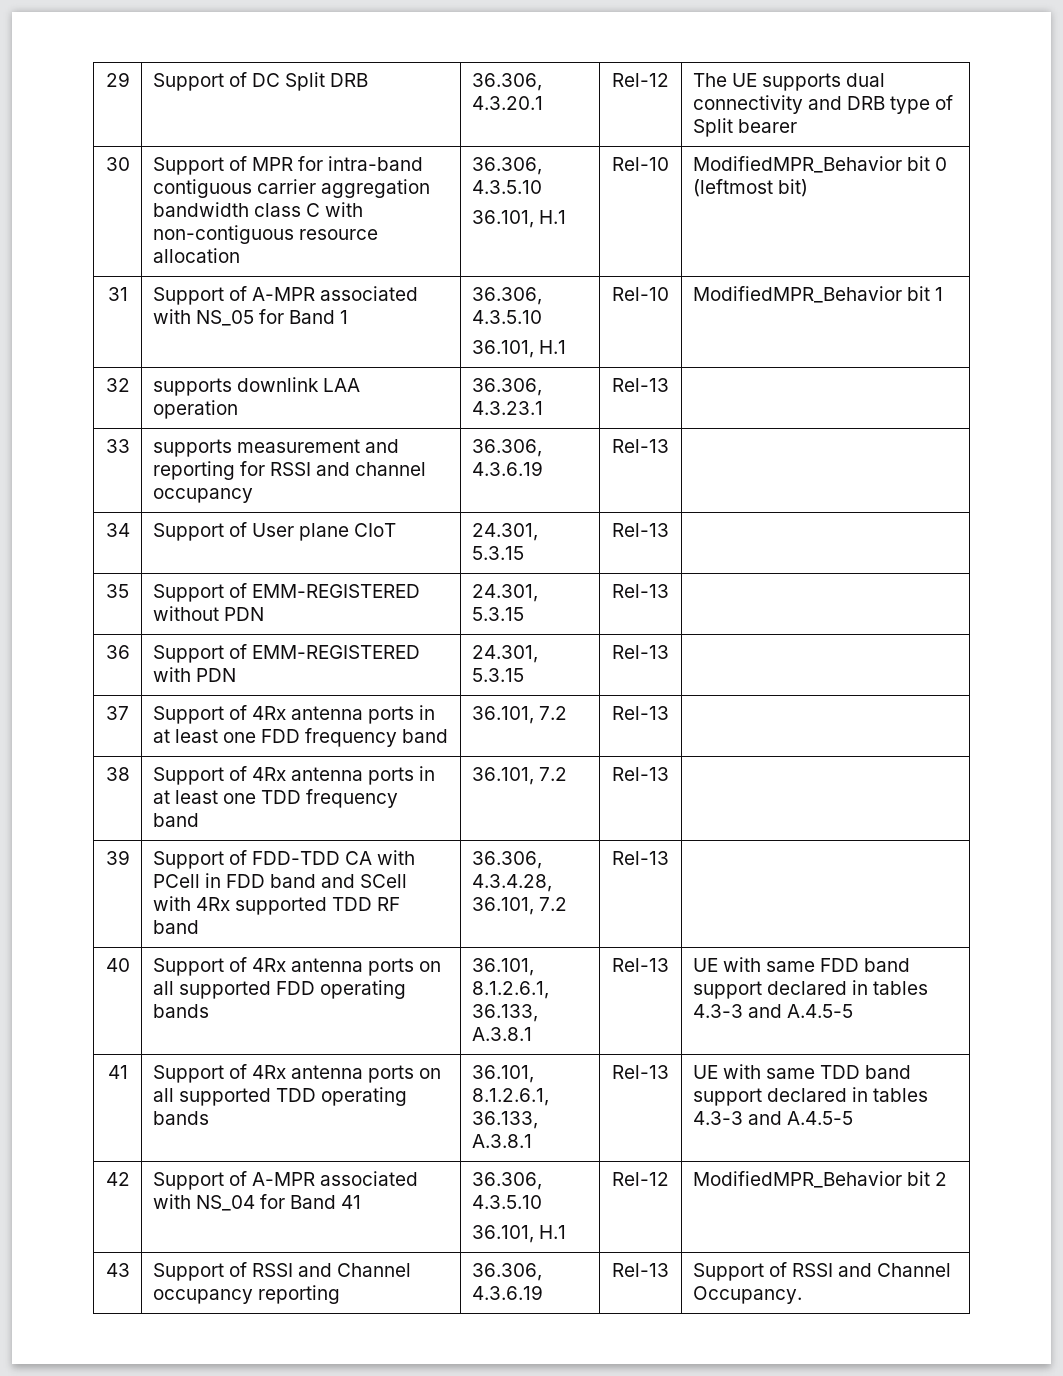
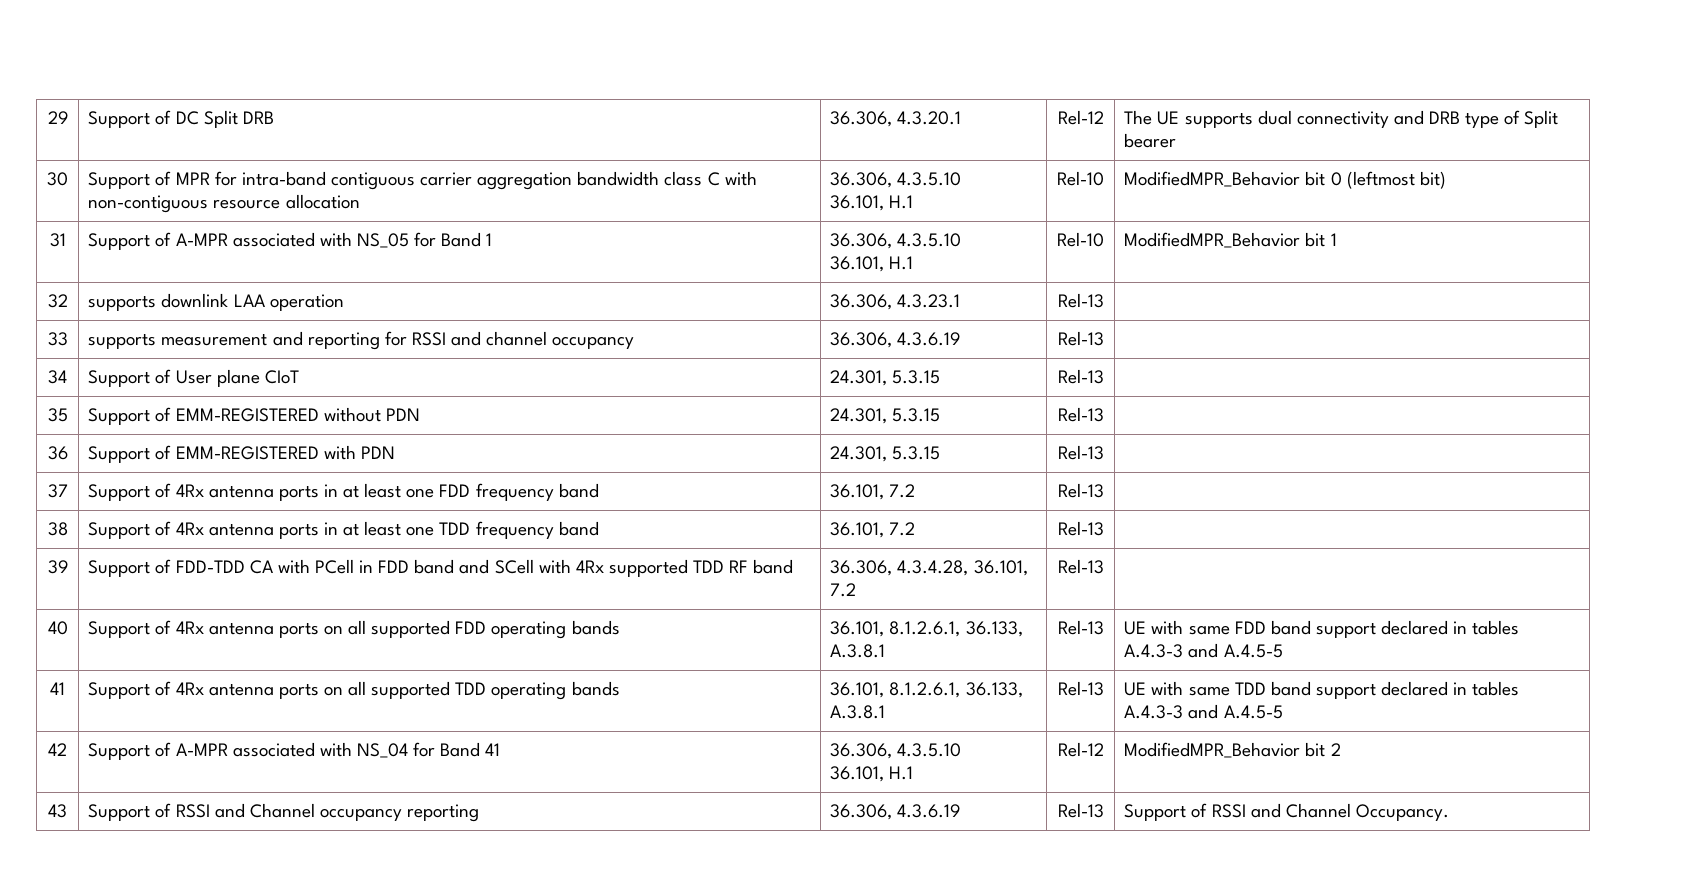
[692,1004,743,1018] 4.3-3 -> [1124,644,1184,658] A.4.3-3
[692,1111,743,1125] 4.3-3 -> [1124,705,1184,719] A.4.3-3

